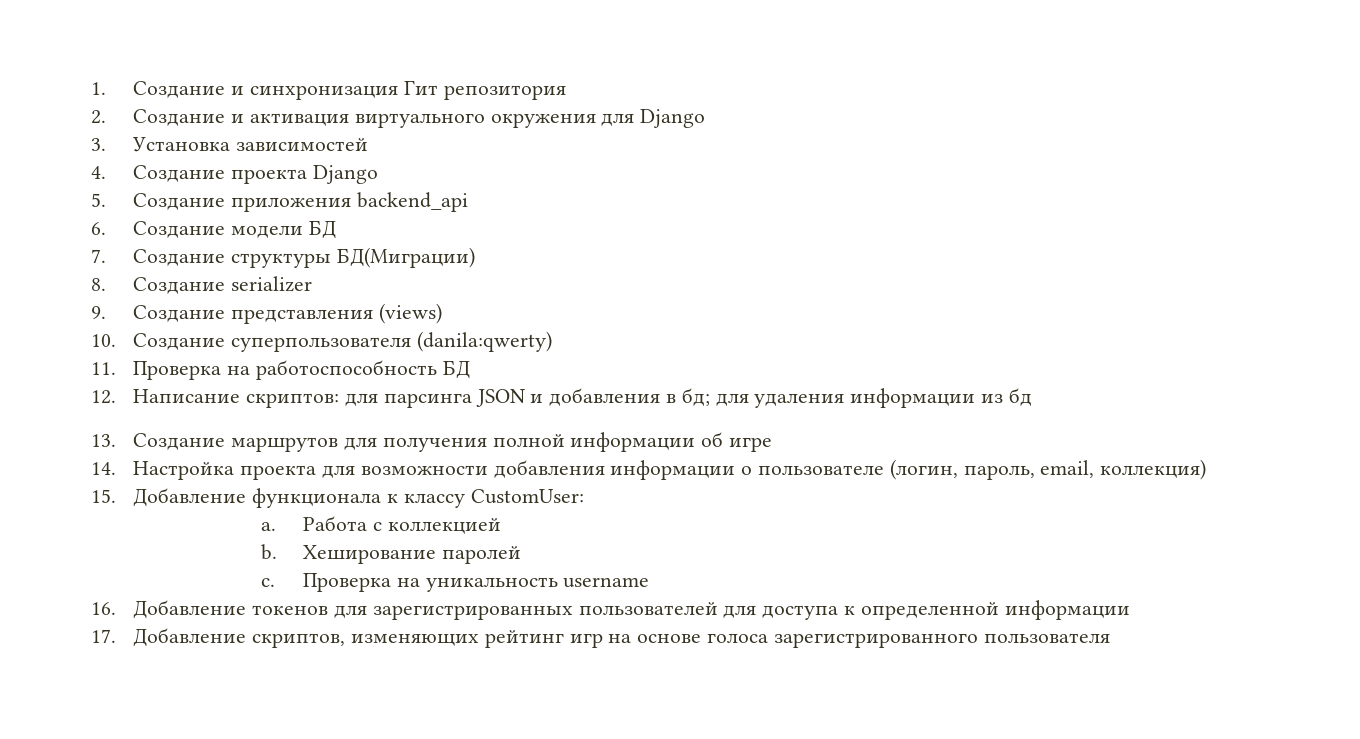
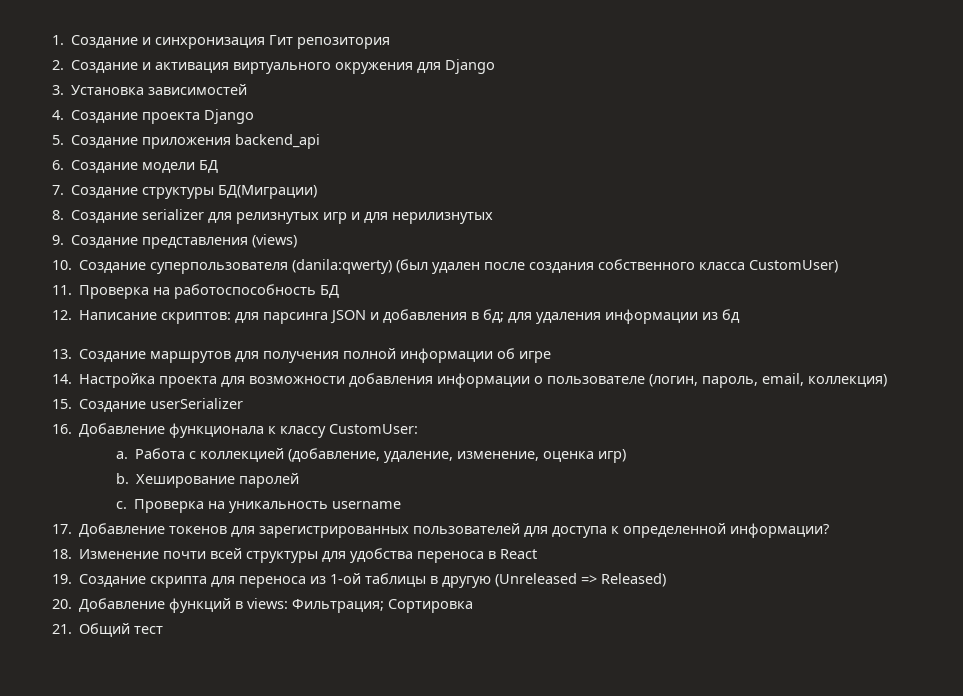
(313, 284) none -> [208,212,494,224] для релизнутых игр и для нерилизнутых
(552, 341) none -> [396,259,839,274] (был удален после создания собственного класса CustomUser)
(116, 496) none -> [79,398,244,412] [52,424,72,434] Создание userSerializer // 16.
(501, 526) none -> [288,448,627,463] (добавление, удаление, изменение, оценка игр)
[91,602,116,615] 16. -> [52,524,72,534] 17.
[1004,600,1130,620] [91,628,1110,648] информации // 17. Добавление скриптов, изменяющих рейтинг игр на основе голоса зарегистрированного пользователя -> [730,523,830,538] [52,548,538,563] [52,573,667,588] [52,598,474,613] [52,623,164,637] информации? // 18. Изменение почти всей структуры для удобства переноса в React // 19. Создание скрипта для переноса из 1-ой таблицы в другую (Unreleased => Released) // 20. Добавление функций в views: Фильтрация; Сортировка // 21. Общий тест

